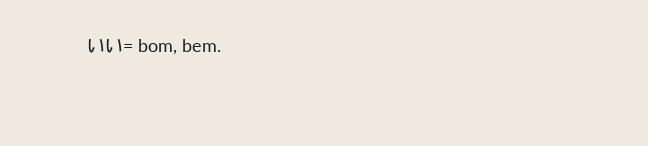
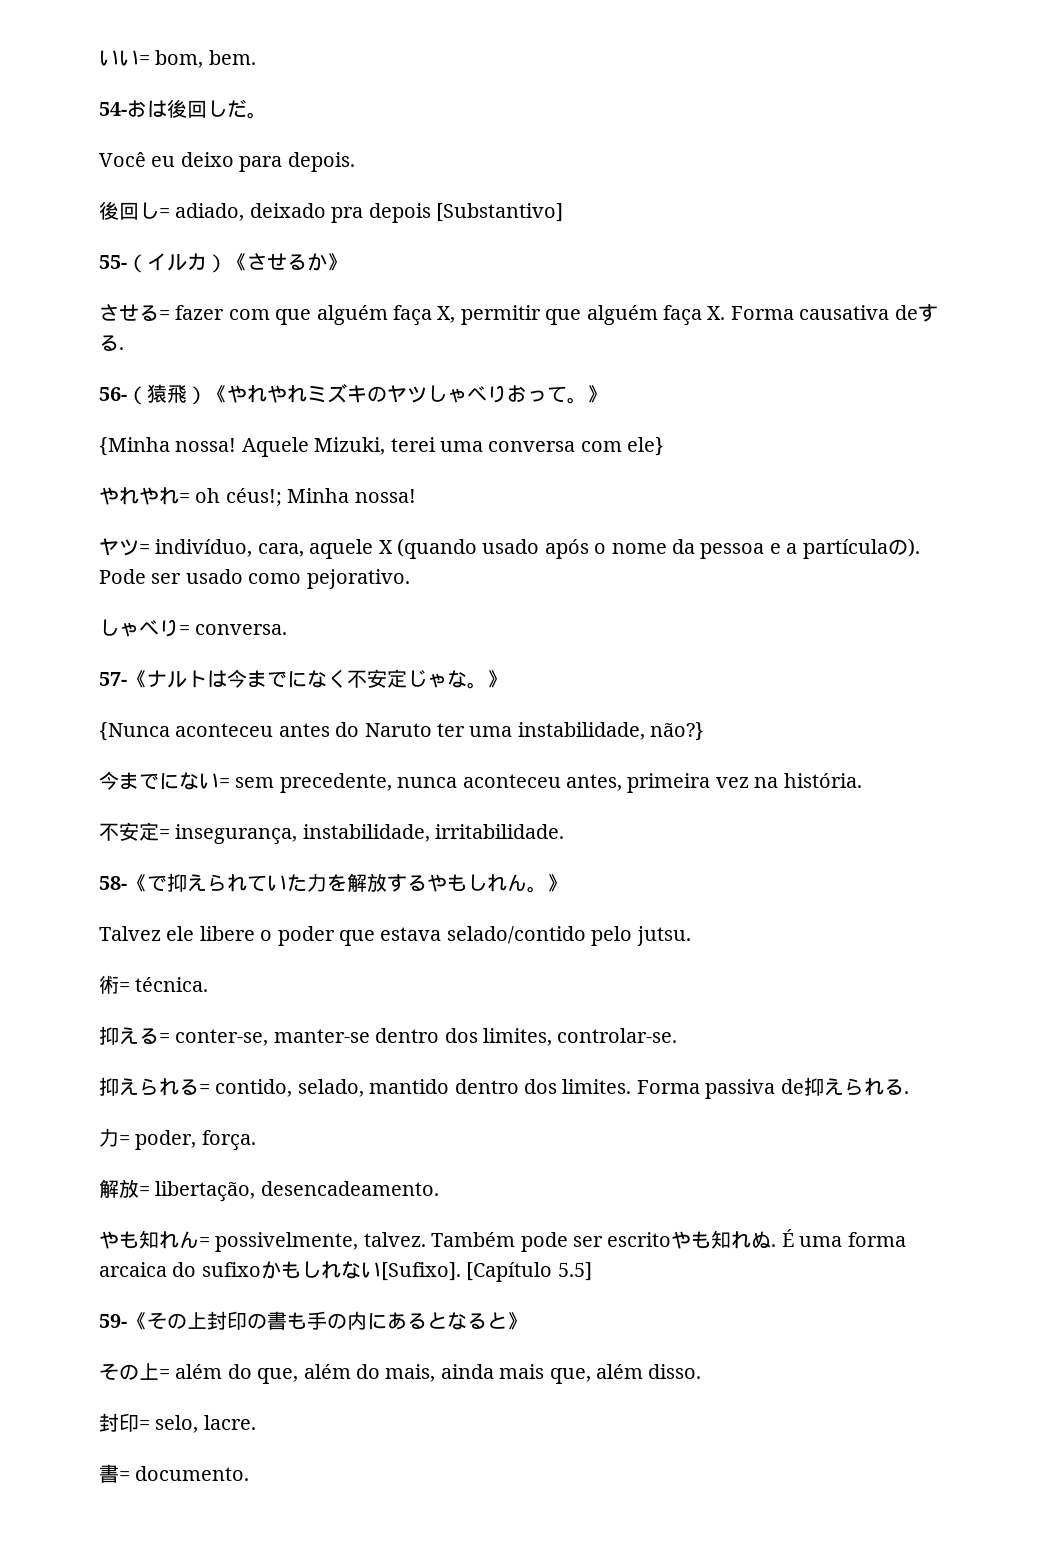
(221, 45) none -> [99,99,267,119] [99,152,355,172] [99,201,563,223] [99,253,347,273] [99,304,938,326] [99,335,124,351] [99,383,607,405] [99,437,665,457] [99,487,416,507] [99,538,920,559] [99,569,410,589] [99,619,288,637] [99,669,507,689] [99,722,705,741] [99,771,862,793] [99,822,565,845] [99,873,567,893] [99,926,691,946] [99,975,209,994] [99,1026,678,1046] [99,1077,909,1099] [99,1128,256,1151] [99,1179,439,1202] [99,1229,906,1252] [99,1261,592,1282] [99,1311,527,1330] [99,1363,702,1384] [99,1413,256,1433] [99,1464,250,1483] // 54-おは後回しだ。 // Você eu deixo para depois. // 後回し= adiado, deixado pra depois [Substantivo] // 55-（イルカ）《させるか》 // させる= fazer com que alguém faça X, permitir que alguém faça X. Forma causativa deする. // 56-（猿飛）《やれやれミズキのヤツしゃべりおって。》 // {Minha nossa! Aquele Mizuki, terei uma conversa com ele} // やれやれ= oh céus!; Minha nossa! // ヤツ= indivíduo, cara, aquele X (quando usado após o nome da pessoa e a partículaの). Pode ser usado como pejorativo. // しゃべり= conversa. // 57-《ナルトは今までになく不安定じゃな。》 // {Nunca aconteceu antes do Naruto ter uma instabilidade, não?} // 今までにない= sem precedente, nunca aconteceu antes, primeira vez na história. // 不安定= insegurança, instabilidade, irritabilidade. // 58-《で抑えられていた力を解放するやもしれん。》 // Talvez ele libere o poder que estava selado/contido pelo jutsu. // 術= técnica. // 抑える= conter-se, manter-se dentro dos limites, controlar-se. // 抑えられる= contido, selado, mantido dentro dos limites. Forma passiva de抑えられる. // 力= poder, força. // 解放= libertação, desencadeamento. // やも知れん= possivelmente, talvez. Também pode ser escritoやも知れぬ. É uma forma arcaica do sufixoかもしれない[Sufixo]. [Capítulo 5.5] // 59-《その上封印の書も手の内にあるとなると》 // その上= além do que, além do mais, ainda mais que, além disso. // 封印= selo, lacre. // 書= documento.

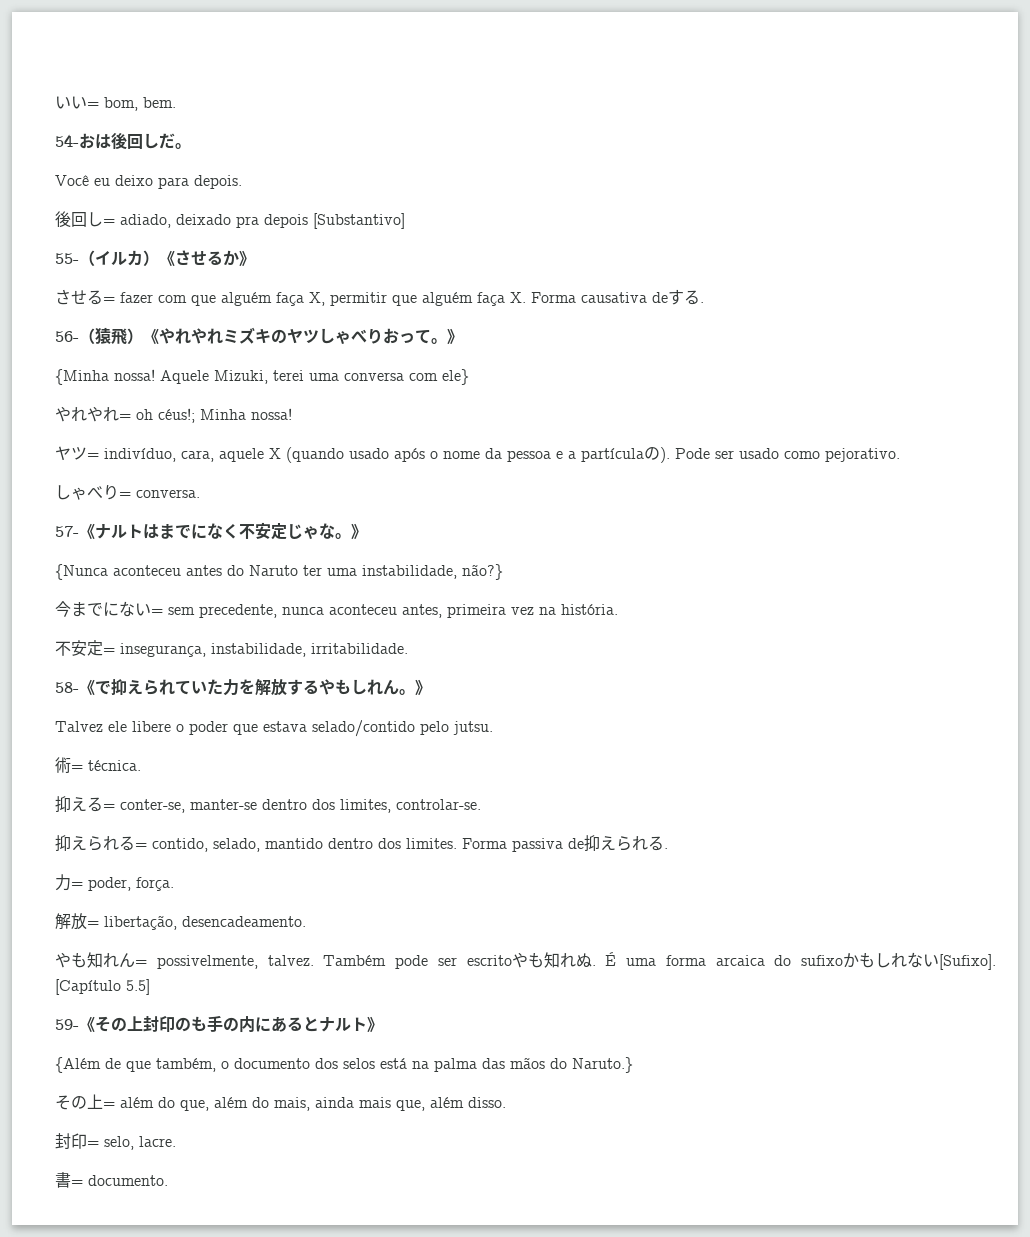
[227,669,247,688] 今 -> (159, 531) none
[267,1311,287,1330] 書 -> (191, 1024) none
[447,1312,527,1330] なると》 -> [319,1016,383,1032] [55,1057,633,1073] ナルト》 // {Além de que também, o documento dos selos está na palma das mãos do Naruto.}

